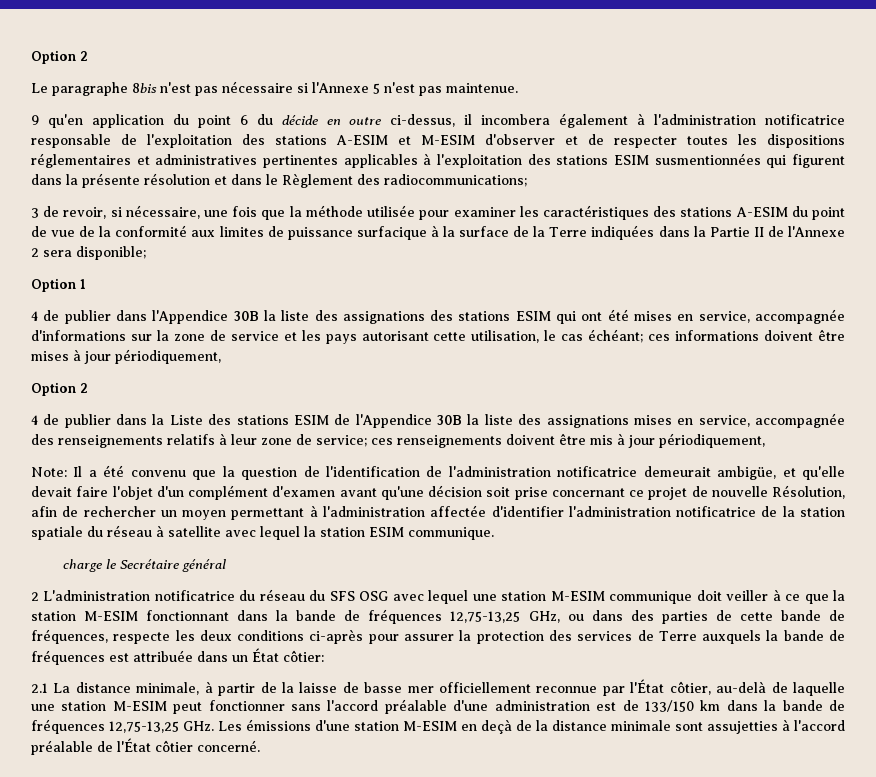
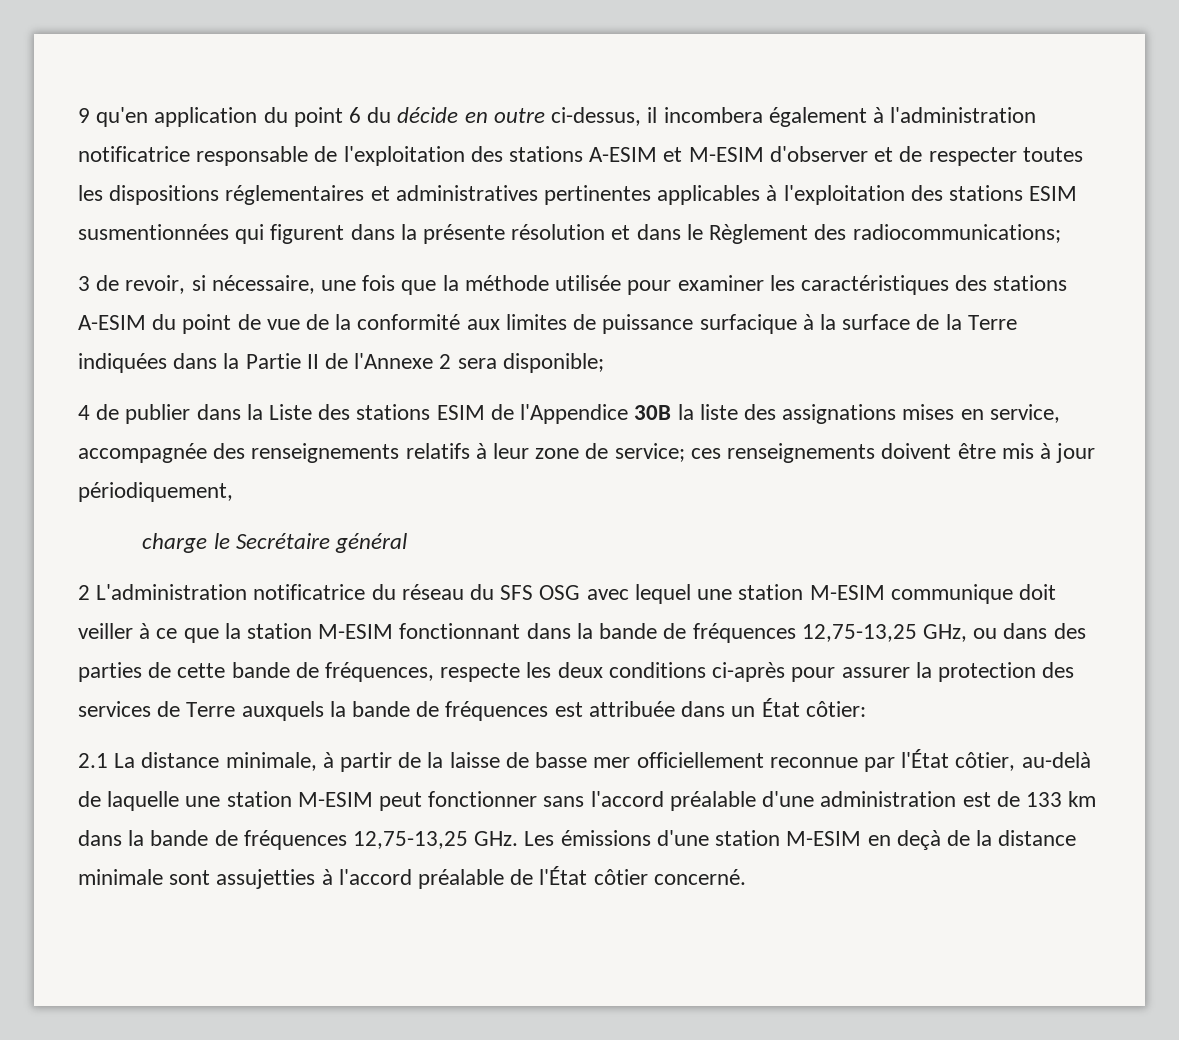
[31,50,88,64] [31,81,518,96] Option 2 // Le paragraphe 8bis n'est pas nécessaire si l'Annexe 5 n'est pas maintenue. // -> (78, 115) none
[31,278,86,292] [31,309,845,324] [31,329,846,344] [31,349,221,364] [31,382,88,396] // Option 1 // 4 de publier dans l'Appendice 30B la liste des assignations des stations ESIM qui ont été mises en service, accompagnée d'informations sur la zone de service et les pays autorisant cette utilisation, le cas échéant; ces informations doivent être mises à jour périodiquement, // Option 2 -> (604, 363) none
[31,465,845,480] [31,485,845,500] [31,505,846,520] [31,525,494,540] // Note: Il a été convenu que la question de l'identification de l'administration notificatrice demeurait ambigüe, et qu'elle devait faire l'objet d'un complément d'examen avant qu'une décision soit prise concernant ce projet de nouvelle Résolution, afin de rechercher un moyen permettant à l'administration affectée d'identifier l'administration notificatrice de la station spatiale du réseau à satellite avec lequel la station ESIM communique. -> (233, 492) none
[644,700,694,712] 133/150 -> [1025,792,1062,807] 133

